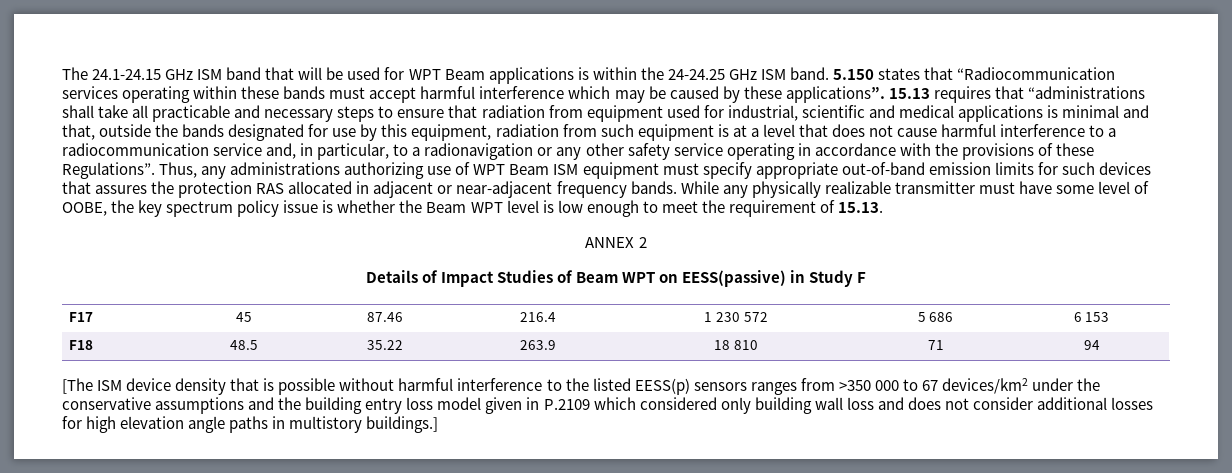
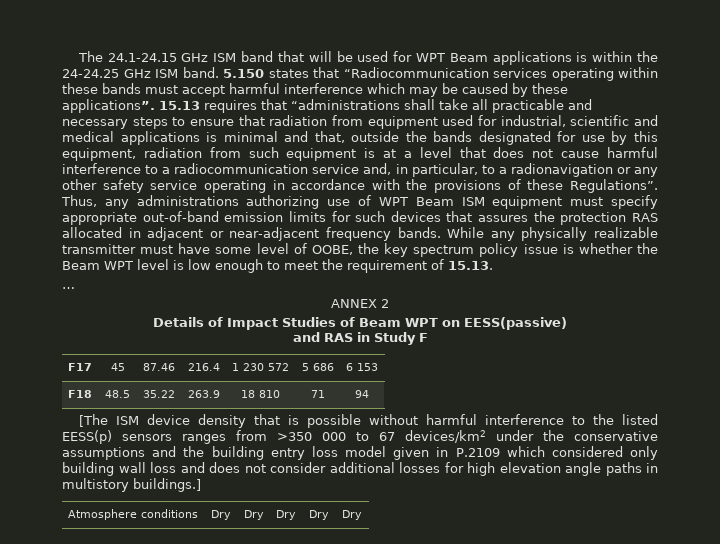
(883, 207) none -> [62,287,75,289] // …
(787, 278) none -> [292,332,353,342] // and RAS
(439, 424) none -> [67,509,198,520] [211,510,231,520] [243,510,264,520] [276,510,296,520] [309,510,329,520] [342,510,362,520] // Atmosphere conditions | Dry | Dry | Dry | Dry | Dry

